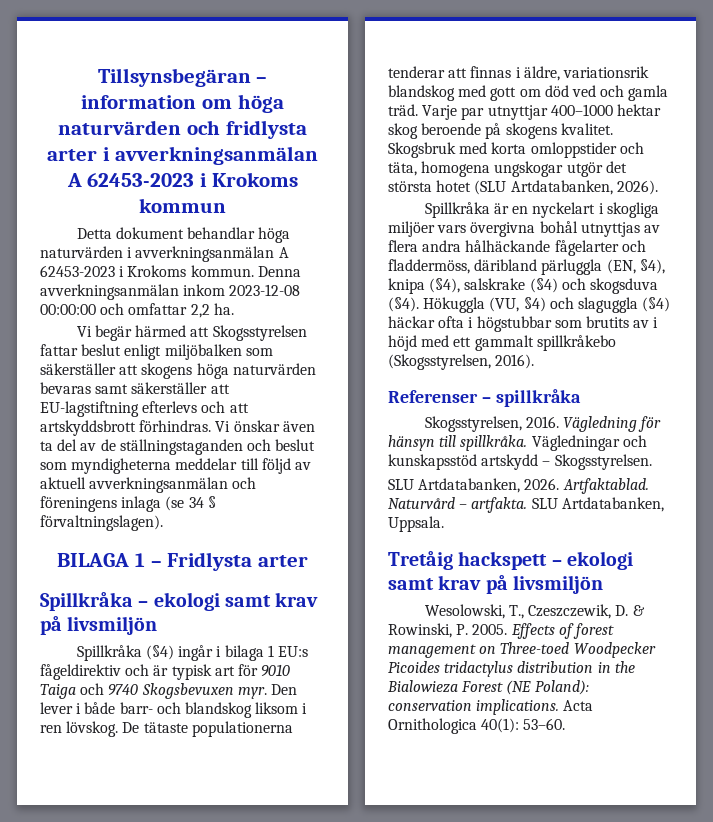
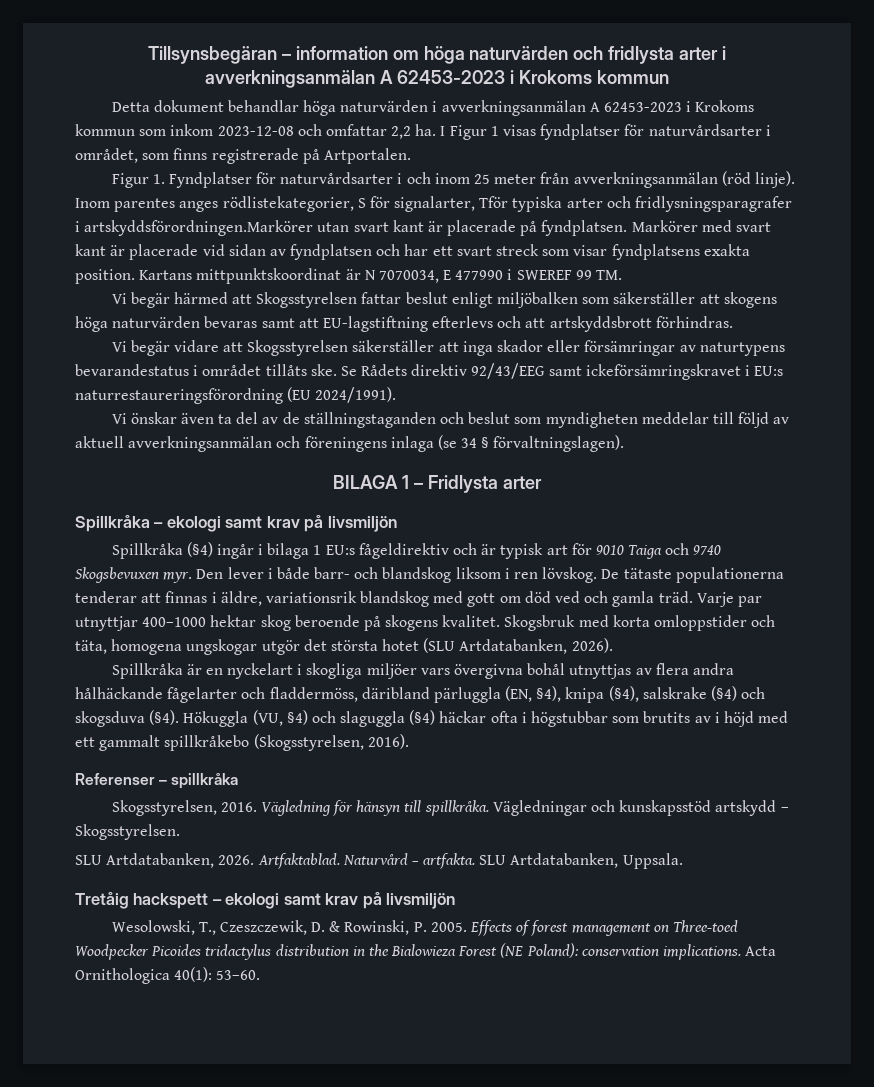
[190,265,301,277] [40,284,179,300] kommun. Denna avverkningsanmälan -> [75,124,167,136] kommun som
[40,304,96,315] 00:00:00 -> (294, 131) none
(234, 309) none -> [440,124,771,140] [75,148,411,164] [111,171,795,188] [75,196,793,212] [75,220,772,236] [75,244,750,260] [75,268,623,284] I Figur 1 visas fyndplatser för naturvårdsarter i området, som finns registrerade på Artportalen. // Figur 1. Fyndplatser för naturvårdsarter i och inom 25 meter från avverkningsanmälan (röd linje). Inom parentes anges rödlistekategorier, S för signalarter, Tför typiska arter och fridlysningsparagrafer i artskyddsförordningen.Markörer utan svart kant är placerade på fyndplatsen. Markörer med svart kant är placerade vid sidan av fyndplatsen och har ett svart streck som visar fyndplatsens exakta position. Kartans mittpunktskoordinat är N 7070034, E 477990 i SWEREF 99 TM.
[131,382,208,394] säkerställer -> (295, 323) none
(212, 426) none -> [111,340,785,356] [75,363,784,380] [75,387,397,404] // Vi begär vidare att Skogsstyrelsen säkerställer att inga skador eller försämringar av naturtypens bevarandestatus i området tillåts ske. Se Rådets direktiv 92/43/EEG samt ickeförsämringskravet i EU:s naturrestaureringsförordning (EU 2024/1991). //
[71,458,172,474] myndigheterna -> [545,412,638,428] myndigheten

